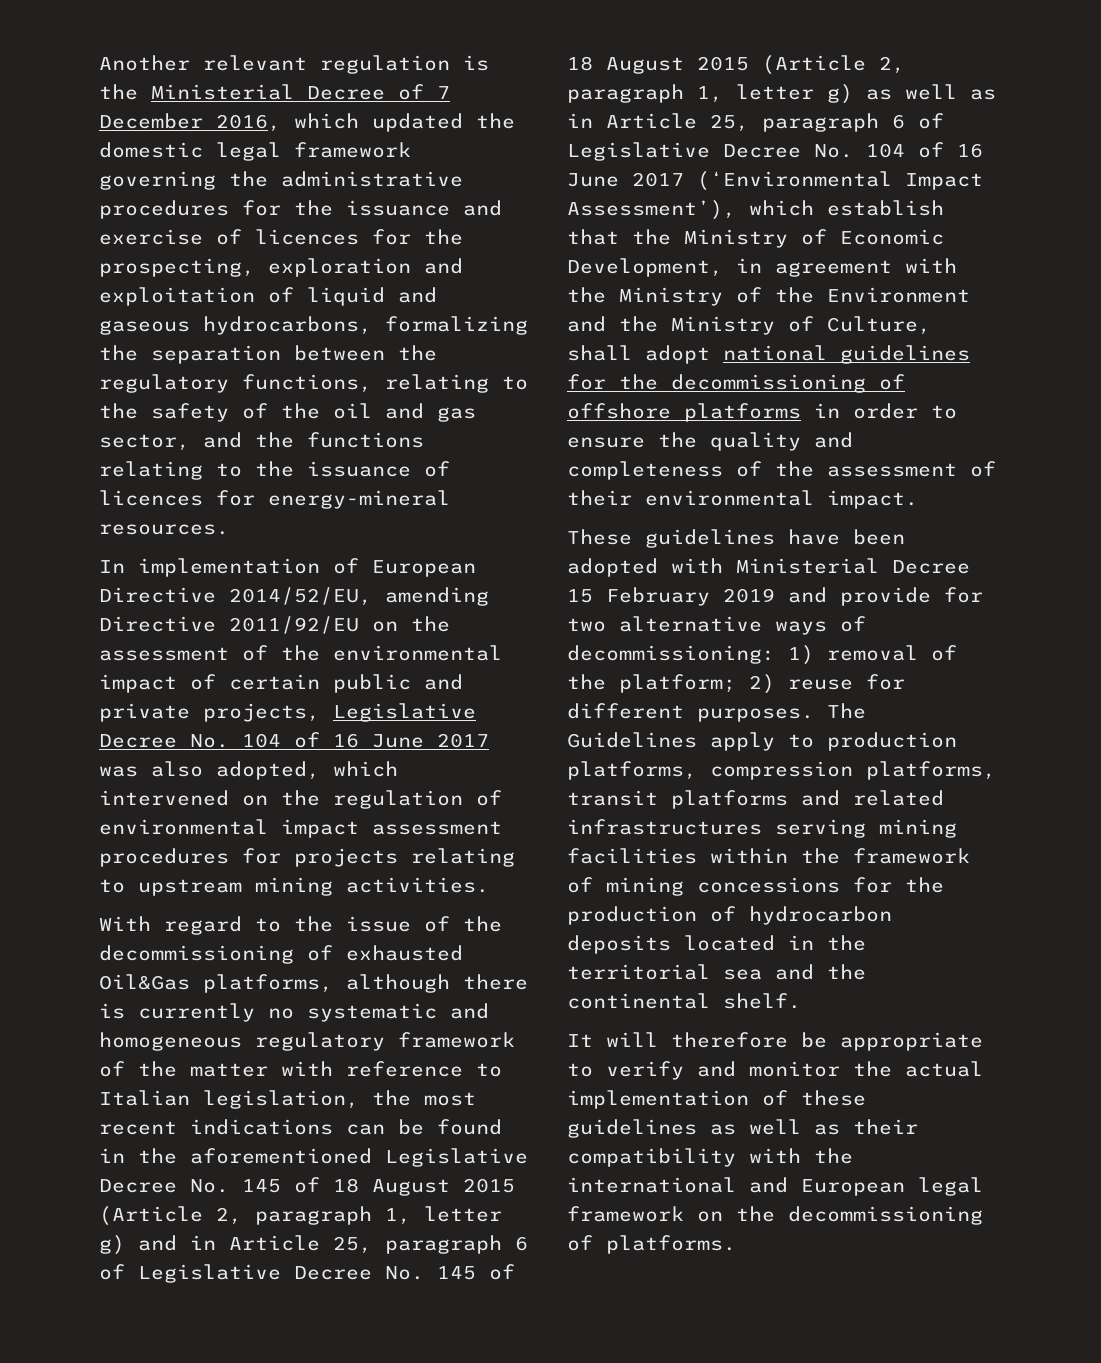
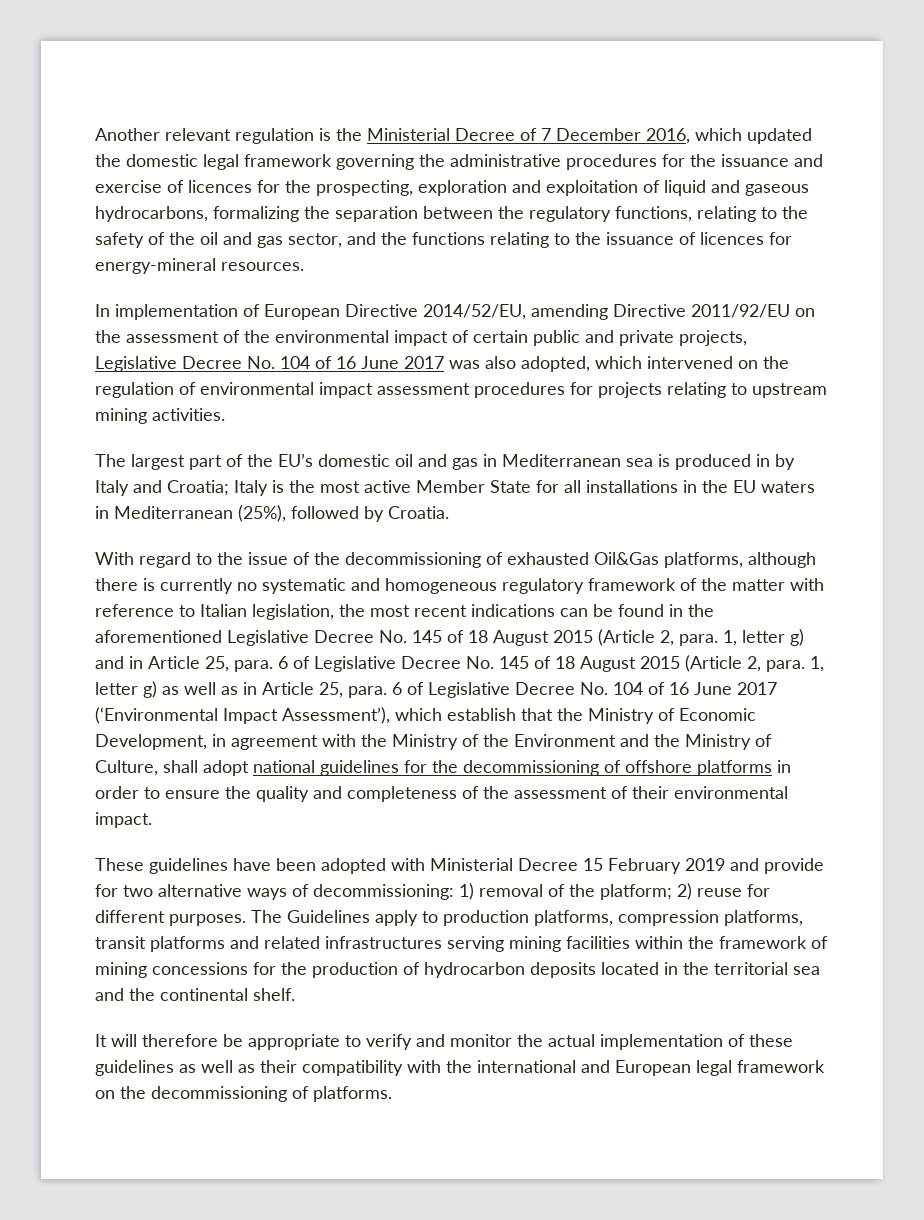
(489, 885) none -> [95,453,795,470] [95,480,815,496] [95,505,449,522] // The largest part of the EU’s domestic oil and gas in Mediterranean sea is produced in by Italy and Croatia; Italy is the most active Member State for all installations in the EU waters in Mediterranean (25%), followed by Croatia.
[255,1206,372,1225] paragraph -> [679,634,718,646] para.
[385,1235,502,1254] paragraph -> [234,660,273,672] para.
[567,84,684,103] paragraph -> [766,660,805,672] para.
[762,113,879,132] paragraph -> [348,686,387,698] para.

